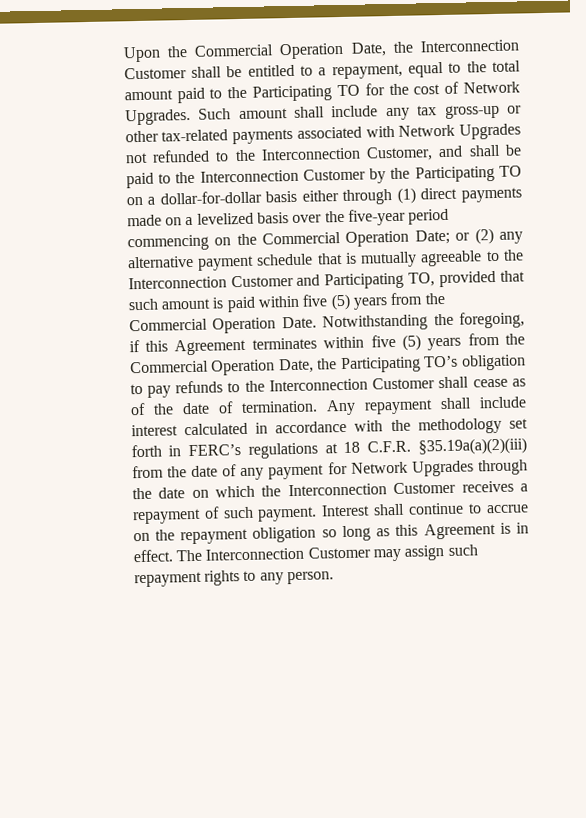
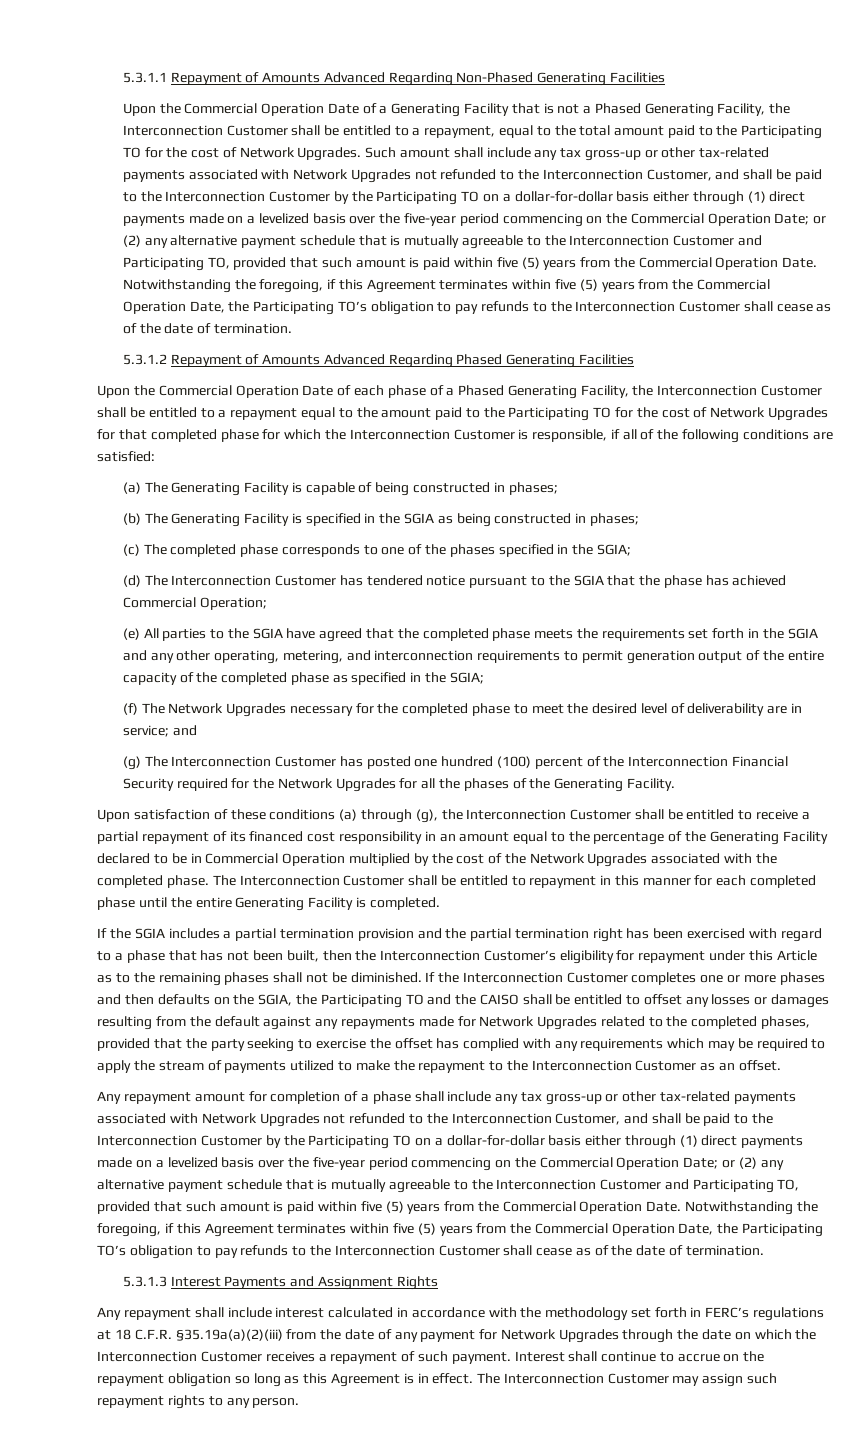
[122,42,387,63] Upon the Commercial Operation Date, -> [122,72,665,86] [122,103,766,117] 5.3.1.1 Repayment of Amounts Advanced Regarding Non-Phased Generating Facilities // Upon the Commercial Operation Date of a Generating Facility that is not a Phased Generating Facility,
(318, 407) none -> [122,354,634,368] [97,385,823,399] [97,407,828,421] [97,429,833,443] [97,451,156,462] [122,482,558,496] [122,513,639,527] [122,544,631,557] [122,575,787,588] [122,597,267,610] [122,628,818,642] [122,650,824,664] [122,672,484,685] [122,703,803,717] [122,725,197,737] [122,756,788,770] [122,778,675,792] [97,809,810,823] [97,831,828,845] [97,853,777,867] [97,875,817,888] [97,897,440,911] [97,928,822,942] [97,950,817,964] [97,972,825,986] [97,994,829,1008] [97,1016,811,1030] [97,1038,826,1052] [97,1060,781,1073] [97,1091,796,1105] [97,1113,774,1127] [97,1135,804,1149] [97,1157,784,1171] [97,1179,800,1193] [97,1201,818,1215] [97,1223,824,1237] [97,1245,764,1259] [122,1276,438,1290] // 5.3.1.2 Repayment of Amounts Advanced Regarding Phased Generating Facilities // Upon the Commercial Operation Date of each phase of a Phased Generating Facility, the Interconnection Customer shall be entitled to a repayment equal to the amount paid to the Participating TO for the cost of Network Upgrades for that completed phase for which the Interconnection Customer is responsible, if all of the following conditions are satisfied: // (a) The Generating Facility is capable of being constructed in phases; // (b) The Generating Facility is specified in the SGIA as being constructed in phases; // (c) The completed phase corresponds to one of the phases specified in the SGIA; // (d) The Interconnection Customer has tendered notice pursuant to the SGIA that the phase has achieved Commercial Operation; // (e) All parties to the SGIA have agreed that the completed phase meets the requirements set forth in the SGIA and any other operating, metering, and interconnection requirements to permit generation output of the entire capacity of the completed phase as specified in the SGIA; // (f) The Network Upgrades necessary for the completed phase to meet the desired level of deliverability are in service; and // (g) The Interconnection Customer has posted one hundred (100) percent of the Interconnection Financial Security required for the Network Upgrades for all the phases of the Generating Facility. // Upon satisfaction of these conditions (a) through (g), the Interconnection Customer shall be entitled to receive a partial repayment of its financed cost responsibility in an amount equal to the percentage of the Generating Facility declared to be in Commercial Operation multiplied by the cost of the Network Upgrades associated with the completed phase. The Interconnection Customer shall be entitled to repayment in this manner for each completed phase until the entire Generating Facility is completed. // If the SGIA includes a partial termination provision and the partial termination right has been exercised with regard to a phase that has not been built, then the Interconnection Customer’s eligibility for repayment under this Article as to the remaining phases shall not be diminished. If the Interconnection Customer completes one or more phases and then defaults on the SGIA, the Participating TO and the CAISO shall be entitled to offset any losses or damages resulting from the default against any repayments made for Network Upgrades related to the completed phases, provided that the party seeking to exercise the offset has complied with any requirements which may be required to apply the stream of payments utilized to make the repayment to the Interconnection Customer as an offset. // Any repayment amount for completion of a phase shall include any tax gross-up or other tax-related payments associated with Network Upgrades not refunded to the Interconnection Customer, and shall be paid to the Interconnection Customer by the Participating TO on a dollar-for-dollar basis either through (1) direct payments made on a levelized basis over the five-year period commencing on the Commercial Operation Date; or (2) any alternative payment schedule that is mutually agreeable to the Interconnection Customer and Participating TO, provided that such amount is paid within five (5) years from the Commercial Operation Date. Notwithstanding the foregoing, if this Agreement terminates within five (5) years from the Commercial Operation Date, the Participating TO’s obligation to pay refunds to the Interconnection Customer shall cease as of the date of termination. // 5.3.1.3 Interest Payments and Assignment Rights //

